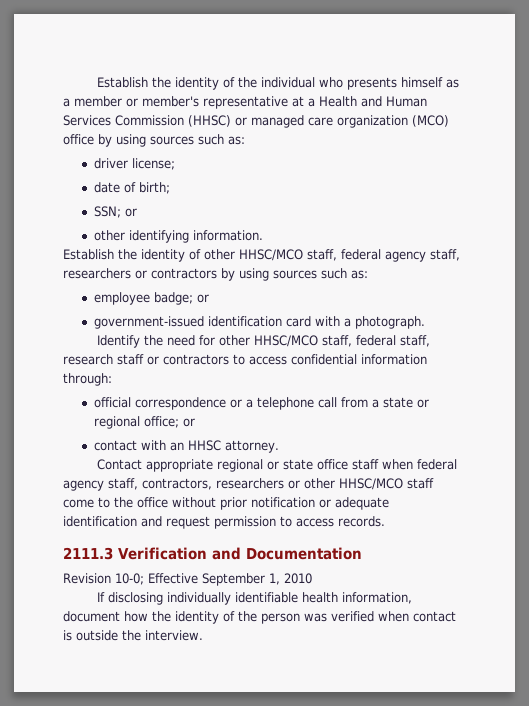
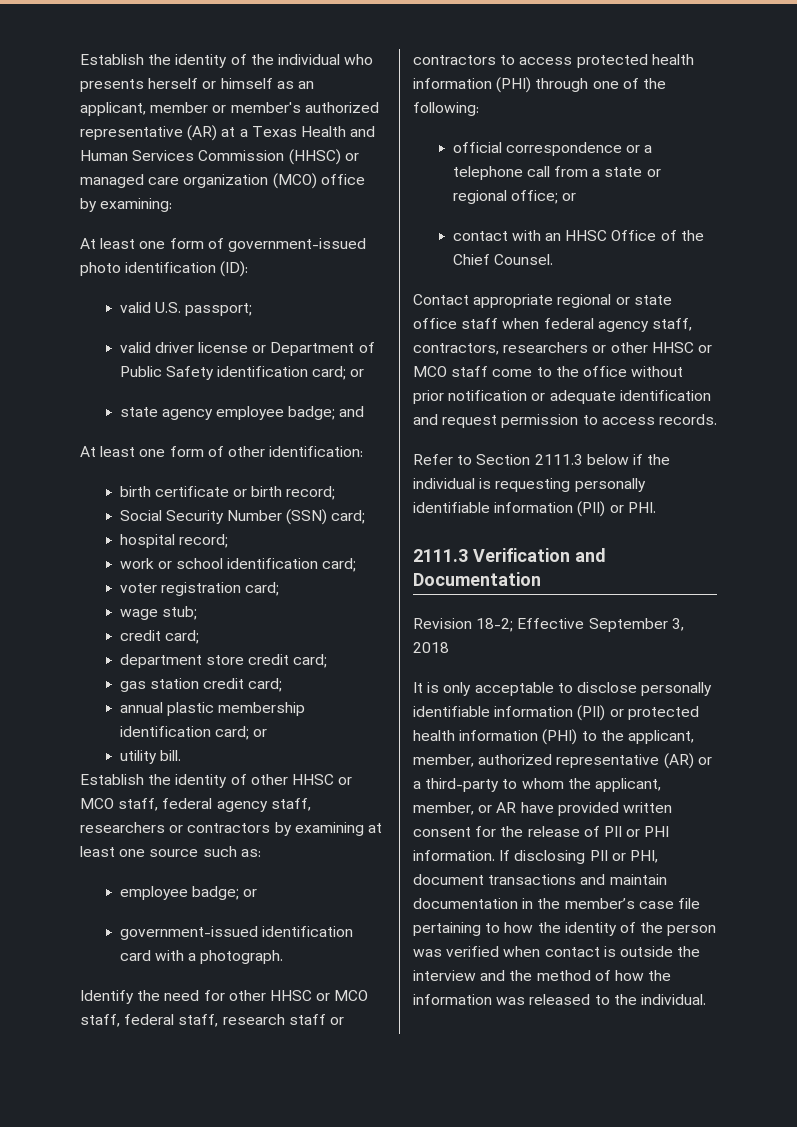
[400,77,459,88] [63,96,288,109] himself as a member or member's representative -> [148,78,314,89] [80,102,379,116] [80,125,218,141] herself or himself as an applicant, member or member's authorized representative (AR)
(315, 102) none -> [251,126,297,137] Texas
[116,134,245,147] [93,158,175,170] [93,182,170,194] [93,206,137,218] [93,230,263,243] using sources such as: // driver license; // date of birth; // SSN; or // other identifying information. -> [100,198,173,212] [80,238,366,252] [80,261,249,277] [119,302,252,316] [119,342,375,356] [119,366,365,380] [119,406,365,420] [80,446,364,457] [119,486,336,500] [119,509,366,525] [119,534,228,548] [119,558,357,572] [119,582,279,596] [119,606,197,620] [119,630,199,644] [119,654,328,668] [119,678,283,692] [119,702,305,716] [119,726,267,740] [119,750,181,764] examining: // At least one form of government-issued photo identification (ID): // valid U.S. passport; // valid driver license or Department of Public Safety identification card; or // state agency employee badge; and // At least one form of other identification: // birth certificate or birth record; // Social Security Number (SSN) card; // hospital record; // work or school identification card; // voter registration card; // wage stub; // credit card; // department store credit card; // gas station credit card; // annual plastic membership identification card; or // utility bill.
[239,249,303,261] HHSC/MCO -> [291,774,353,785] [80,798,114,809] HHSC or MCO
[239,268,317,281] using sources -> [294,822,382,836] [80,846,199,857] examining at least one source
[253,335,318,347] HHSC/MCO -> [269,990,369,1001] HHSC or MCO
[291,354,427,365] [63,373,112,386] confidential information through: -> [576,54,694,68] [413,77,666,93] [413,102,479,116] protected health information (PHI) through one of the following:
[224,440,279,453] attorney. -> [611,230,704,241] [452,254,553,265] Office of the Chief Counsel.
[339,478,403,490] HHSC/MCO -> [651,342,712,353] [413,366,447,377] HHSC or MCO
(385, 521) none -> [413,454,671,465] [413,478,646,492] [413,501,656,517] // Refer to Section 2111.3 below if the individual is requesting personally identifiable information (PII) or PHI.
[115,573,144,585] 10-0; -> [476,618,514,632] 18-2;
[269,573,312,585] [96,592,412,605] [63,611,120,622] 1, 2010 // If disclosing individually identifiable health information, document -> [671,618,684,631] [413,642,449,653] [413,682,713,696] [413,705,699,721] [413,729,694,745] [413,753,712,769] [413,778,661,792] [413,802,672,816] [413,826,670,837] [413,850,658,864] [413,874,667,885] [413,898,700,909] [413,922,501,936] 3, 2018 // It is only acceptable to disclose personally identifiable information (PII) or protected health information (PHI) to the applicant, member, authorized representative (AR) or a third-party to whom the applicant, member, or AR have provided written consent for the release of PII or PHI information. If disclosing PII or PHI, document transactions and maintain documentation in the member’s case file pertaining to
[145,630,203,641] interview. -> [413,970,672,981] [413,994,706,1005] interview and the method of how the information was released to the individual.

